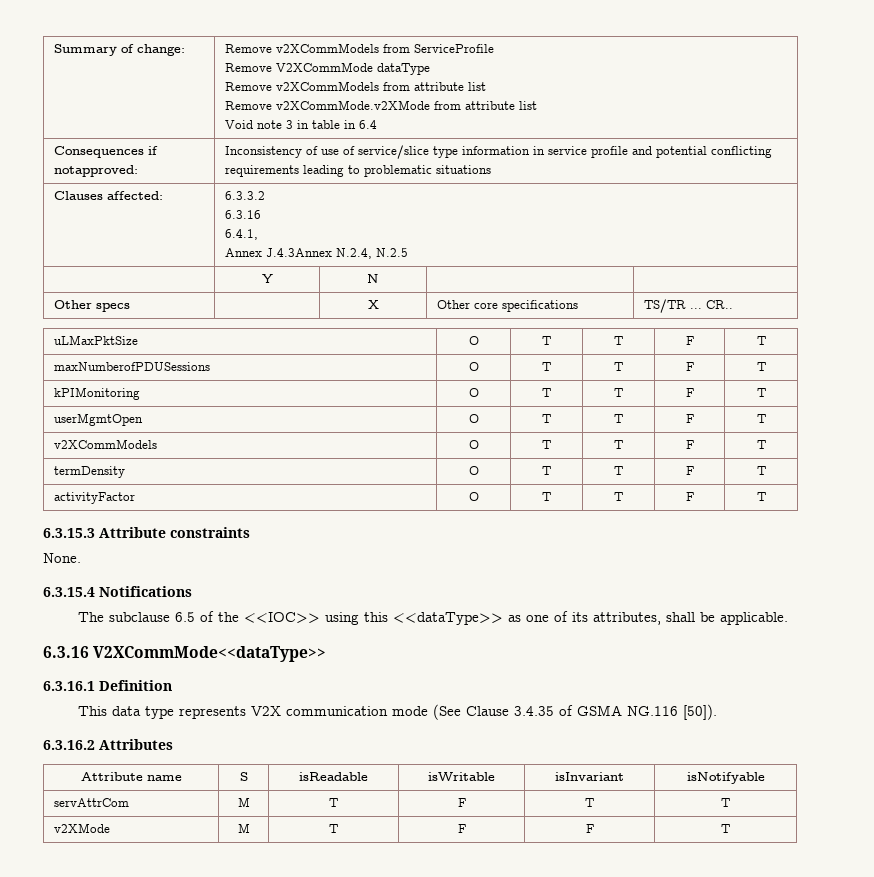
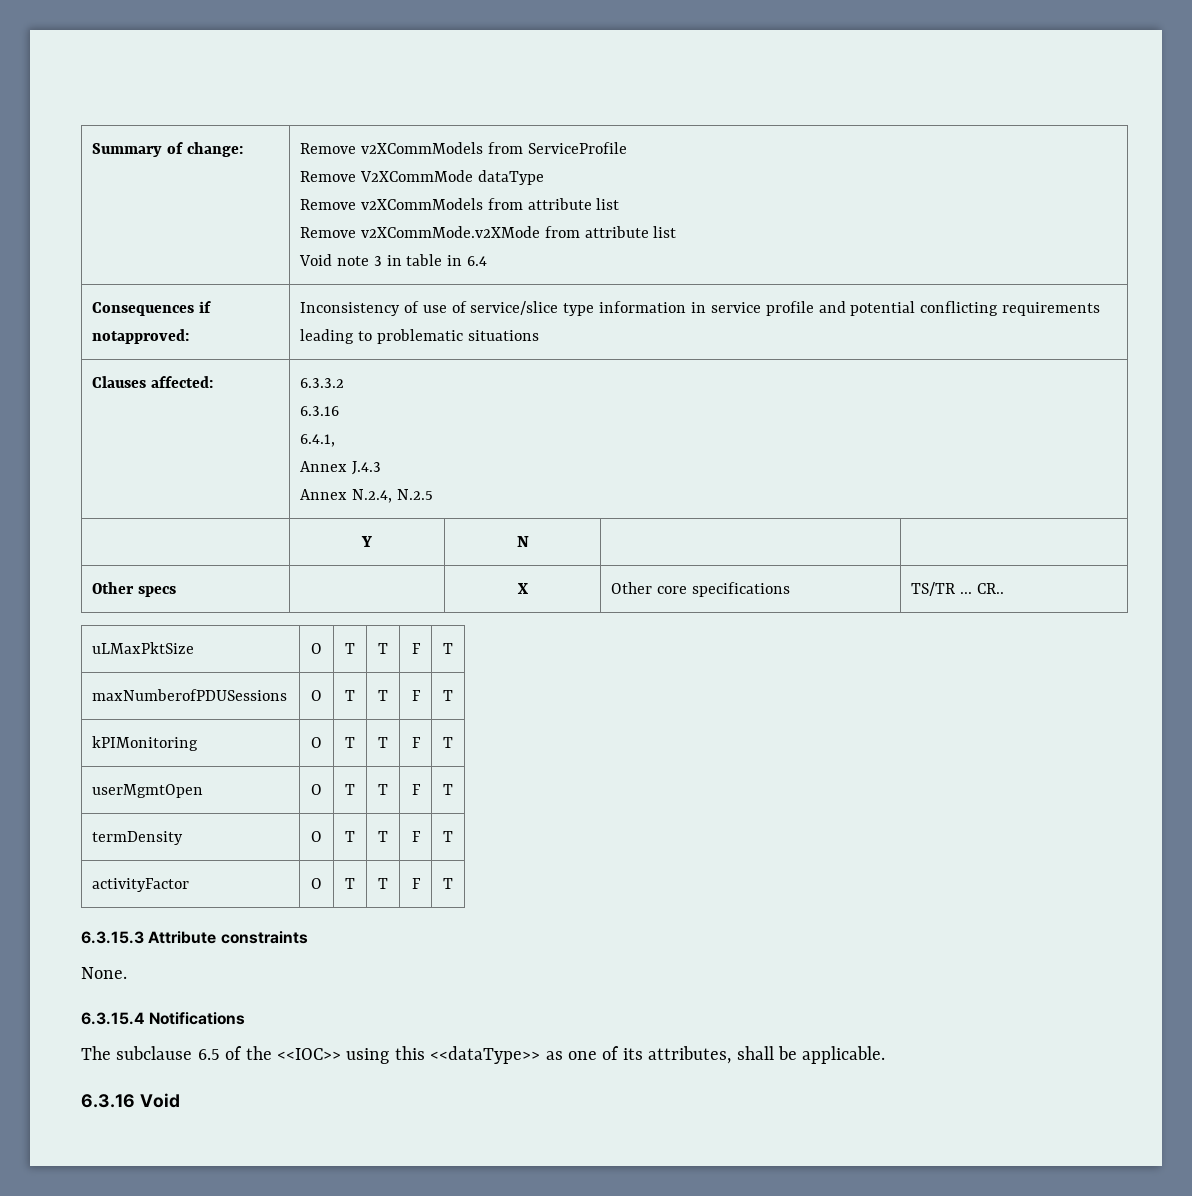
[266,248,333,257] J.4.3Annex -> [351,461,381,475] [300,489,348,500] J.4.3 // Annex
[54,439,158,449] [468,440,479,449] [542,440,551,449] [614,440,623,449] [685,440,694,449] [756,440,766,449] // v2XCommModels | O | T | T | F | T -> (453, 789) none
[93,646,327,662] [43,680,172,691] [77,704,717,720] [43,739,173,750] [80,772,182,781] [239,772,248,781] [299,772,368,781] [428,772,495,781] [555,772,624,781] [686,772,765,784] [54,798,130,807] [237,797,250,807] [329,798,338,807] [457,798,466,807] [585,798,594,807] [721,798,730,807] [54,823,111,833] [237,823,250,833] [329,824,338,833] [457,824,466,833] [585,824,594,833] [721,824,730,833] V2XCommMode<<dataType>> // 6.3.16.1 Definition // This data type represents V2X communication mode (See Clause 3.4.35 of GSMA NG.116 [50]). // 6.3.16.2 Attributes // Attribute name | S | isReadable | isWritable | isInvariant | isNotifyable // servAttrCom | M | T | F | T | T // v2XMode | M | T | F | F | T -> [139,1093,180,1108] Void

